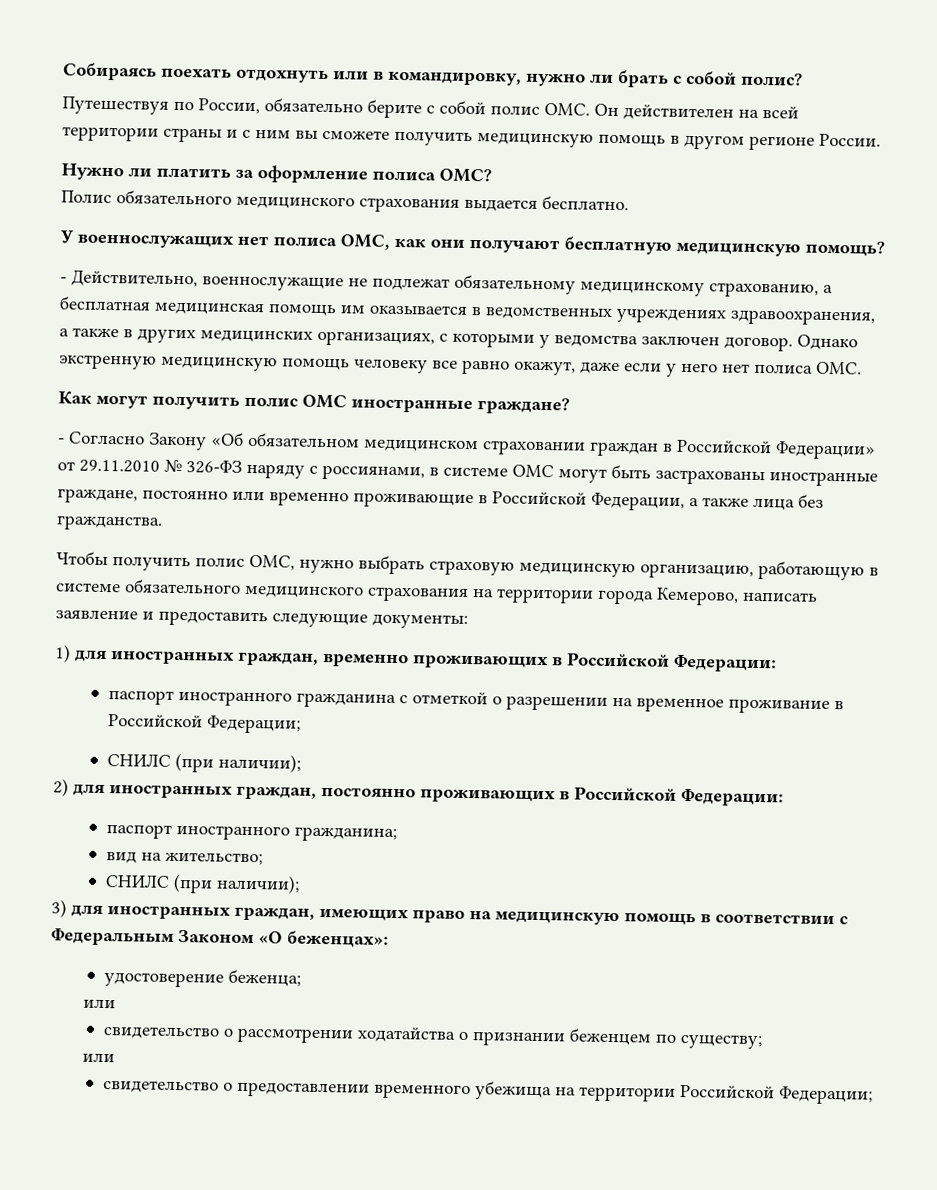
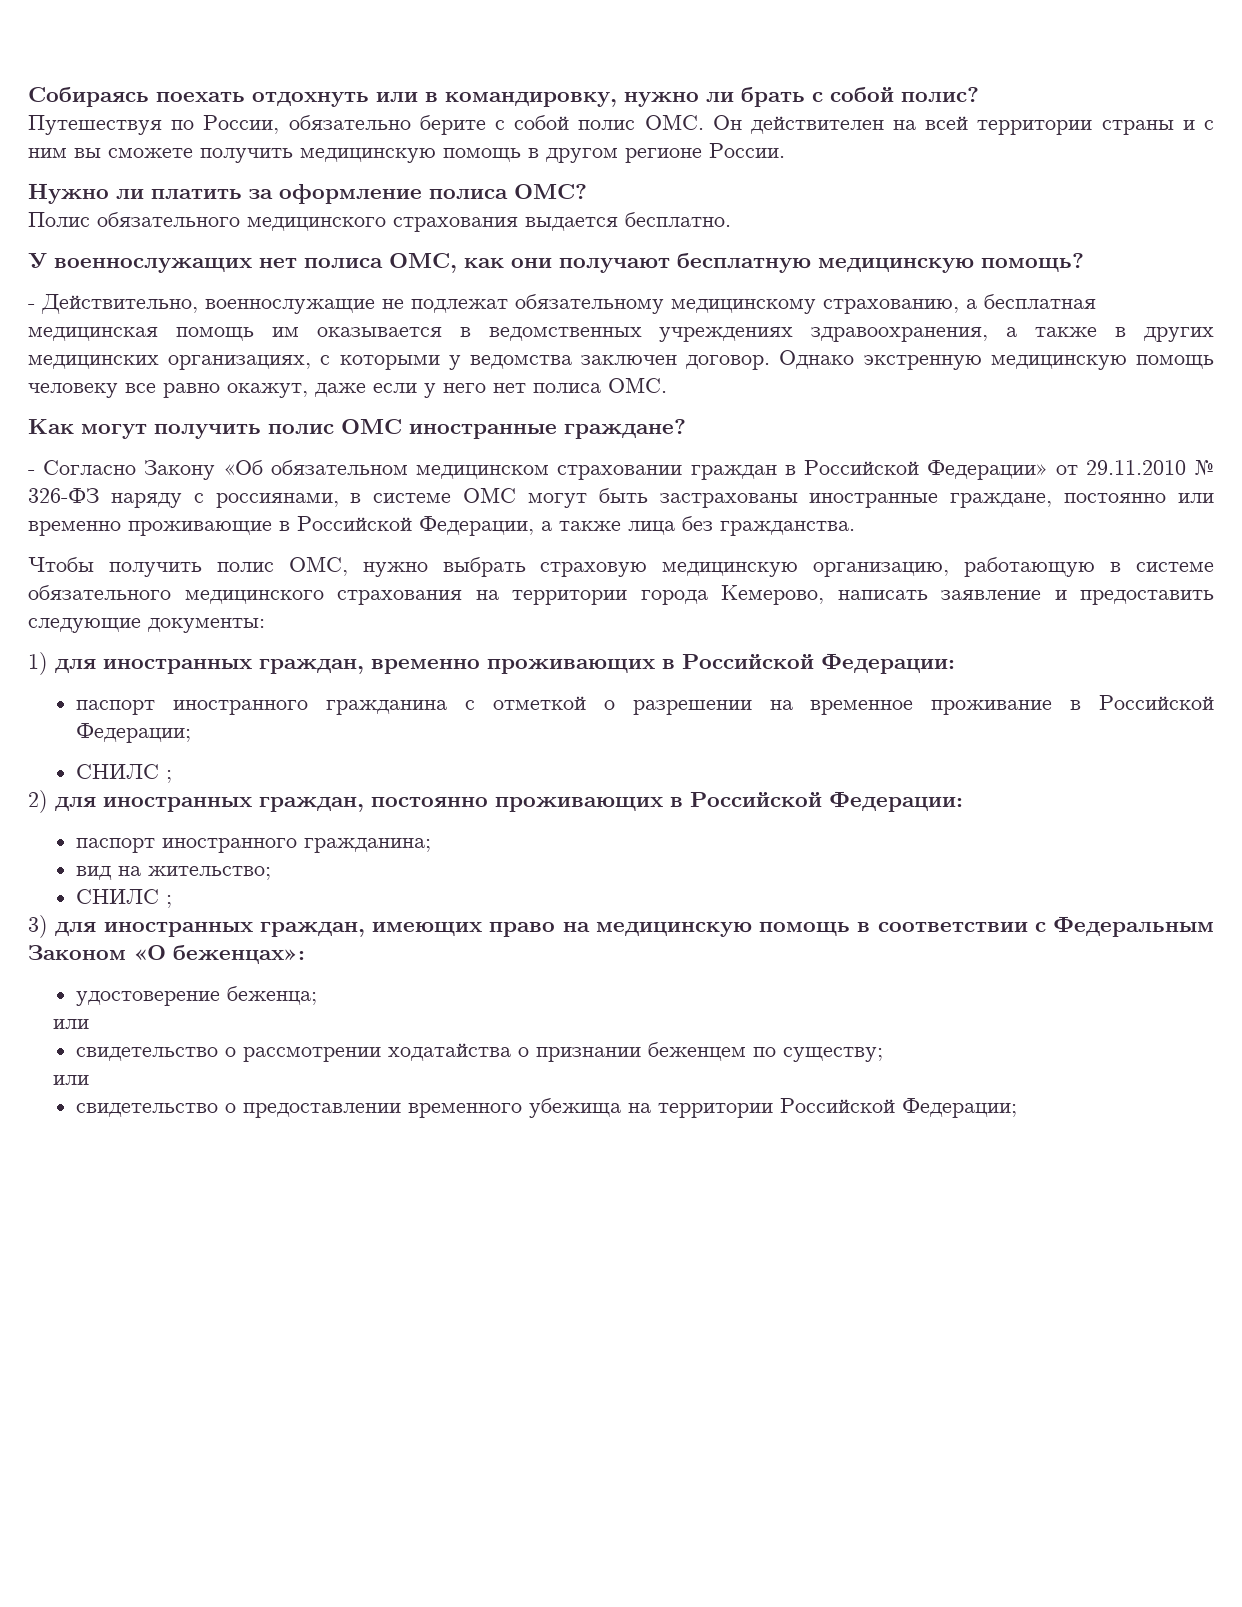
[174,752,301,773] (при наличии); -> [166,770,173,783] ;
[172,873,300,894] (при наличии); -> [166,895,173,908] ;

